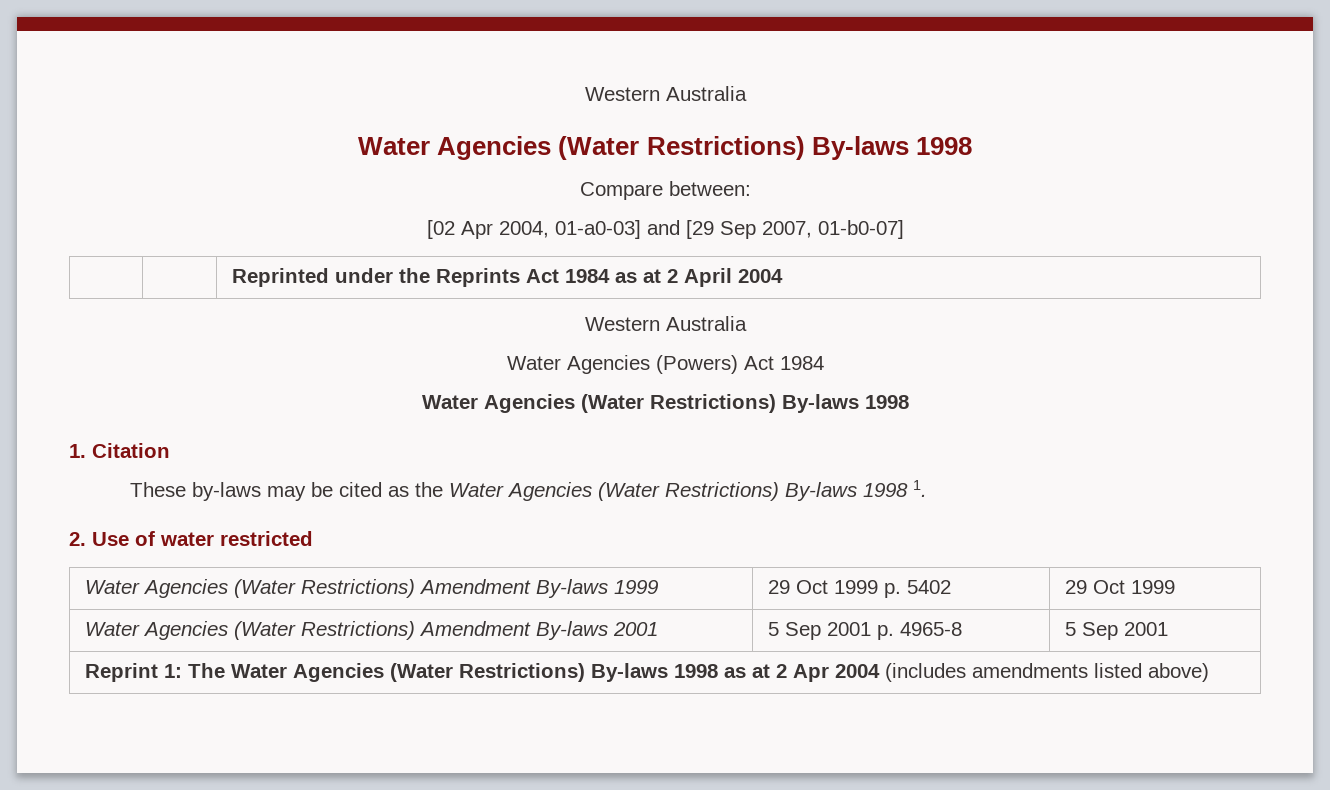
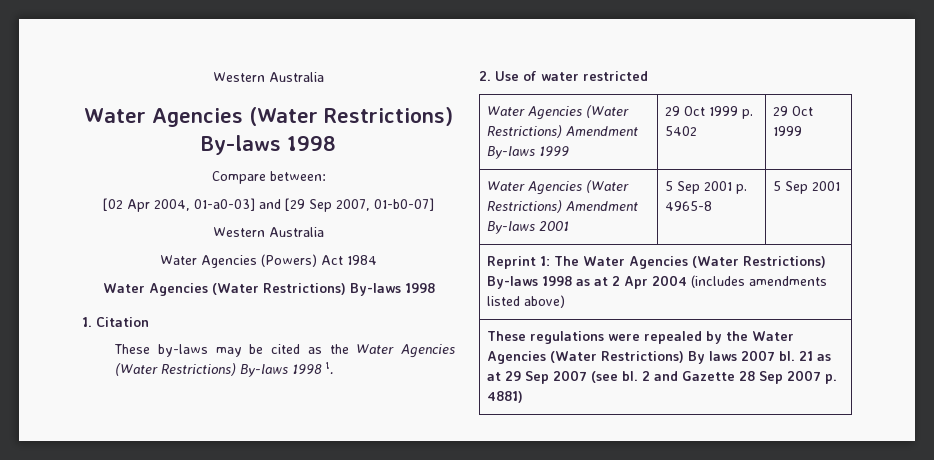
[231,268,783,287] // | | Reprinted under the Reprints Act 1984 as at 2 April 2004 -> (434, 204) none
(1209, 672) none -> [487,331,795,344] [487,350,832,364] [487,370,838,384] [487,391,524,403] // These regulations were repealed by the Water Agencies (Water Restrictions) By laws 2007 bl. 21 as at 29 Sep 2007 (see bl. 2 and Gazette 28 Sep 2007 p. 4881)

